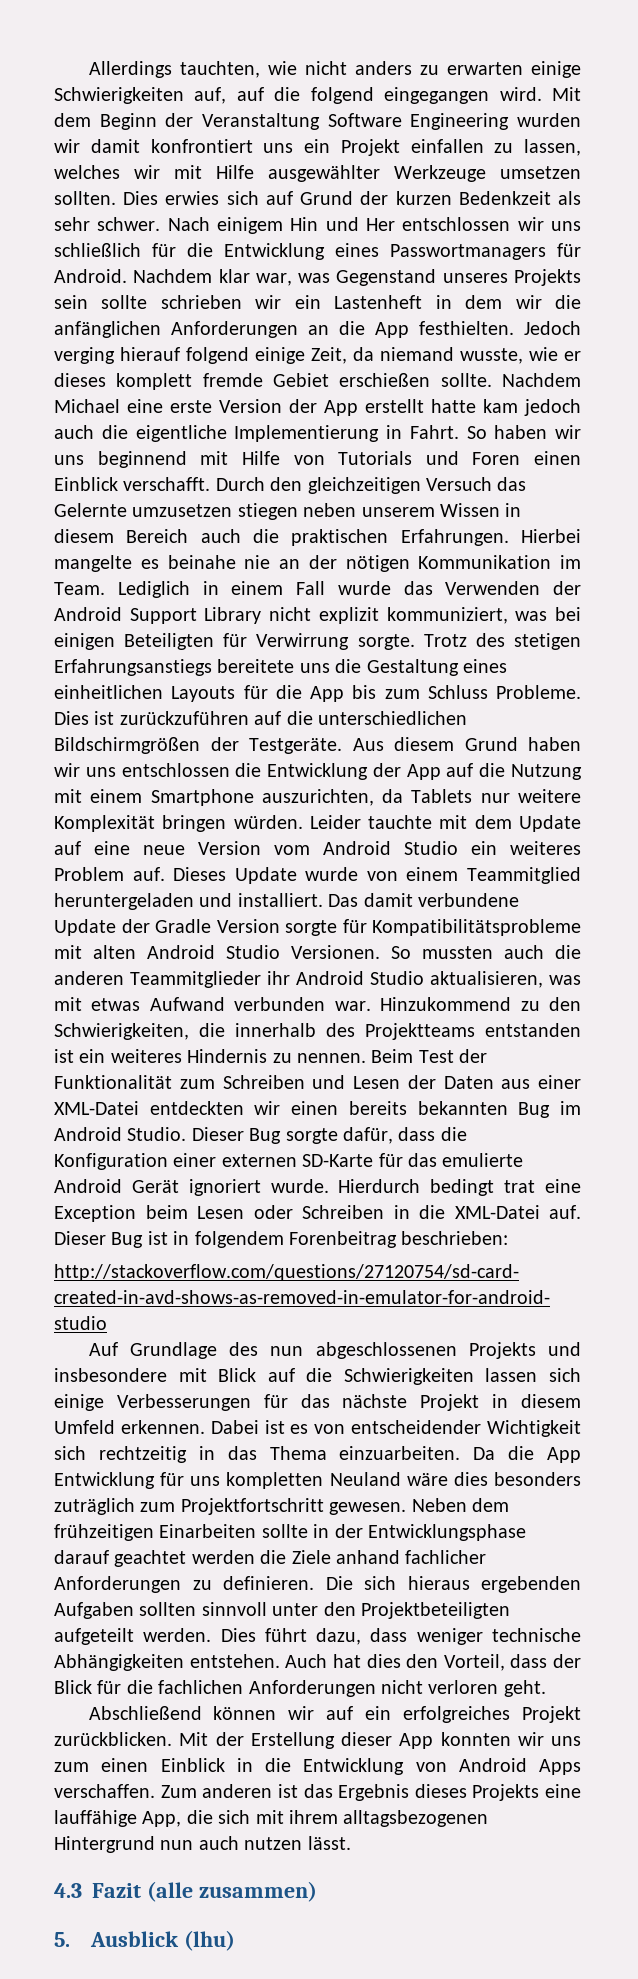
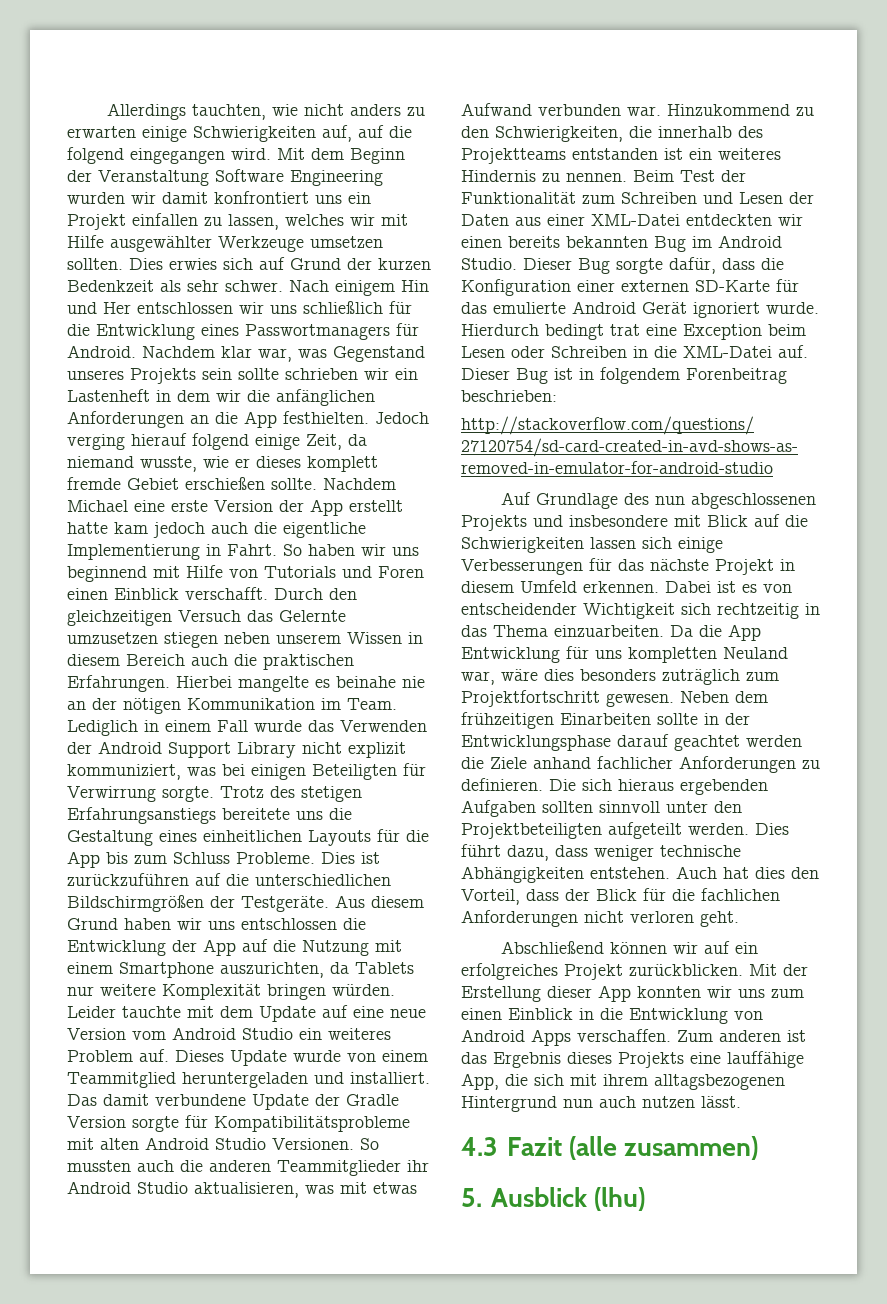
(401, 1479) none -> [461,671,495,685] war,

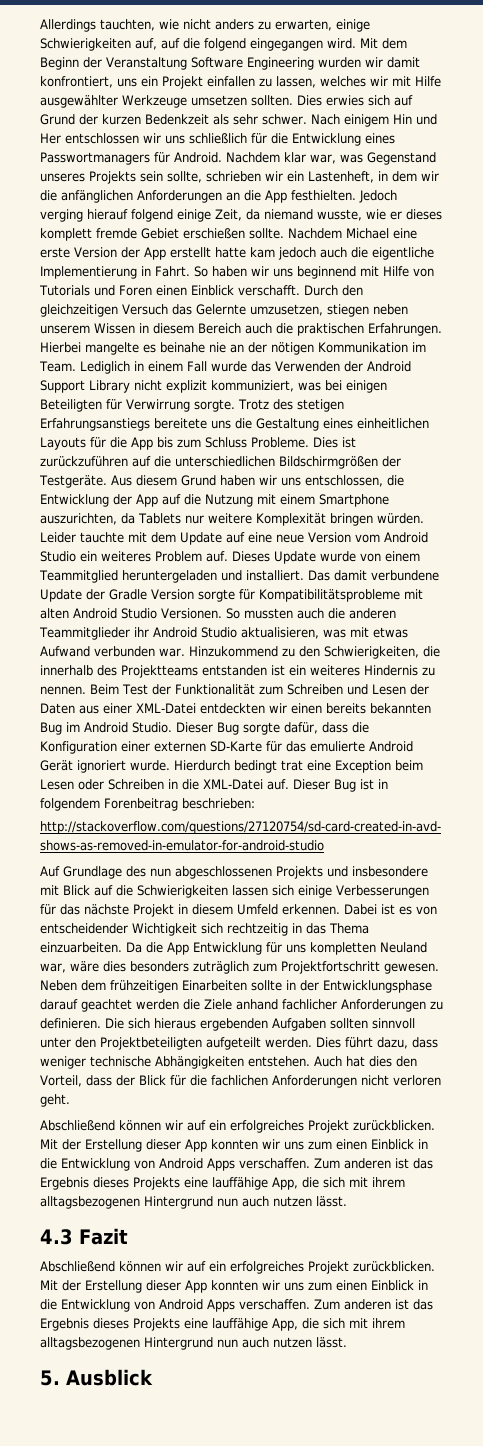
[67,126,136,138] erwarten -> [275,19,332,31] erwarten,
[214,191,309,204] konfrontiert -> [40,76,113,88] konfrontiert,
[238,368,279,380] sollte -> [167,171,202,183] sollte,
[67,389,150,402] Lastenheft -> [308,171,374,183] Lastenheft,
[67,632,158,644] umzusetzen -> [250,304,323,316] umzusetzen,
[241,918,337,930] entschlossen -> [304,475,383,487] entschlossen,
[569,1136,759,1160] (alle zusammen) -> [40,1261,435,1274] [40,1280,428,1293] [40,1299,433,1312] [40,1318,405,1331] [40,1337,347,1350] // Abschließend können wir auf ein erfolgreiches Projekt zurückblicken. Mit der Erstellung dieser App konnten wir uns zum einen Einblick in die Entwicklung von Android Apps verschaffen. Zum anderen ist das Ergebnis dieses Projekts eine lauffähige App, die sich mit ihrem alltagsbezogenen Hintergrund nun auch nutzen lässt.
[594,1187,646,1211] (lhu) -> (154, 1377) none

